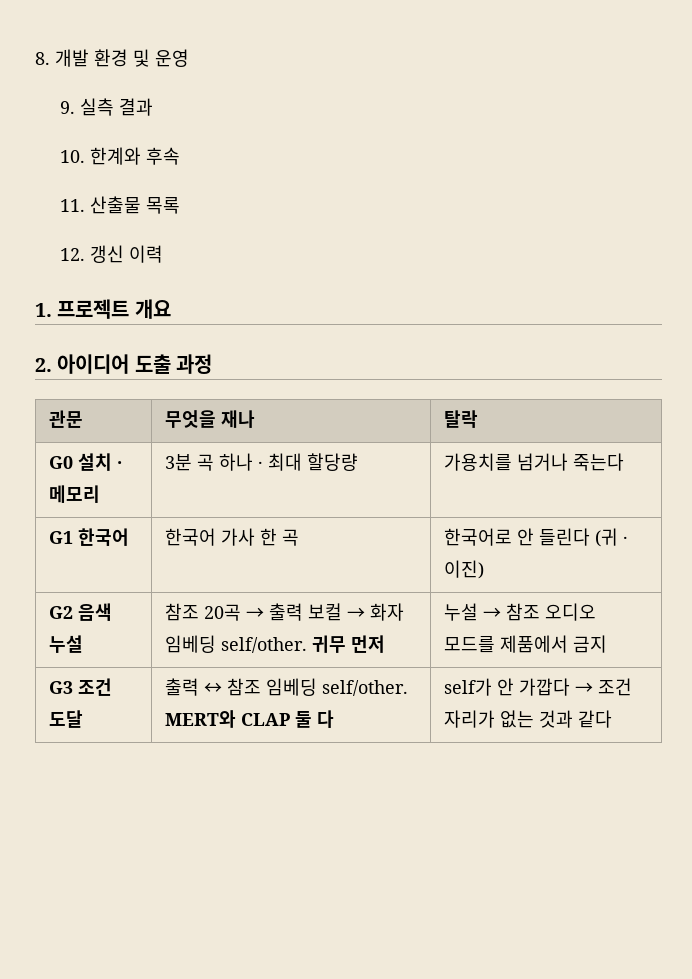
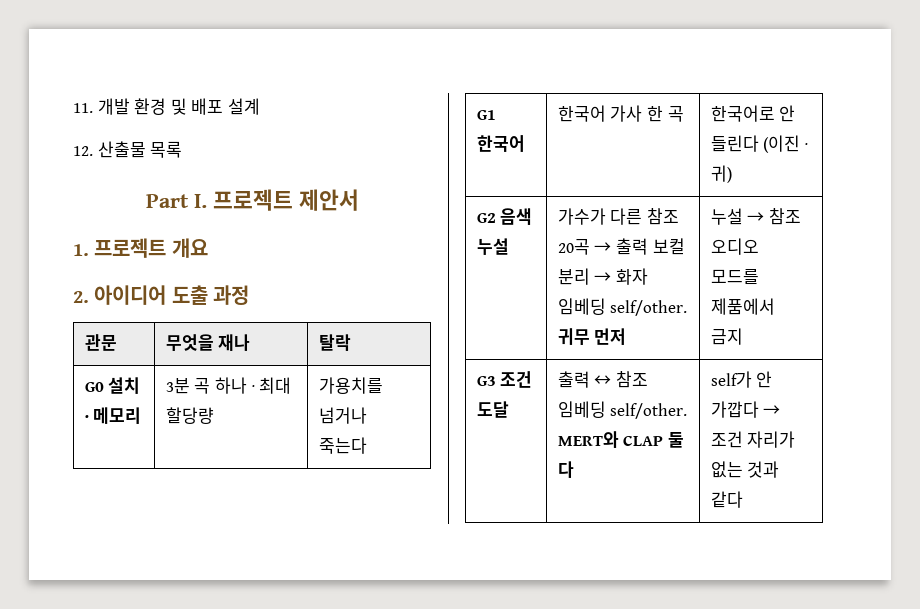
[35,52,50,65] 8. -> [73,103,93,113] 11.
[155,49,189,67] [60,98,154,116] [60,147,181,165] [60,196,181,214] [60,245,164,263] 운영 // 9. 실측 결과 // 10. 한계와 후속 // 11. 산출물 목록 // 12. 갱신 이력 -> [191,98,260,115] [73,141,183,158] [145,189,359,211] 배포 설계 // 12. 산출물 목록 // Part I. 프로젝트 제안서
[595,528,629,547] [444,560,485,579] (귀 · 이진) -> [763,135,808,153] [710,165,732,183] (이진 · 귀)
(84, 644) none -> [557,208,643,225] 가수가 다른
(343, 612) none -> [557,268,590,285] 분리

